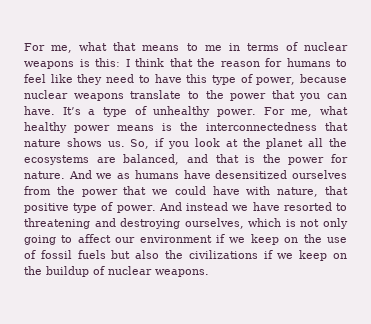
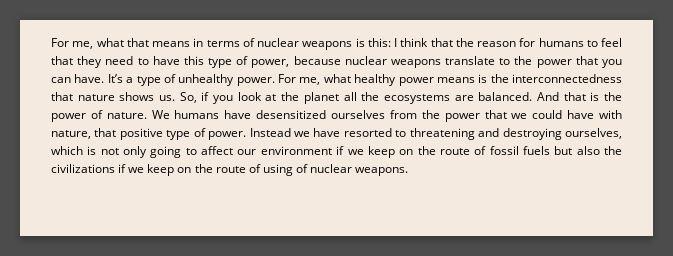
[186,43,222,51] to me -> (190, 44) none
[50,74,73,83] like -> [51,56,73,65] that
[123,154,208,165] balanced, and -> [478,92,559,101] balanced. And
[331,154,348,163] [24,170,131,179] for nature. And we as -> [90,110,170,119] of nature. We
[158,202,229,211] And instead -> [249,128,291,137] Instead
[327,237,347,243] use -> [439,148,470,155] route
[46,266,89,277] buildup -> [215,164,293,176] route of using

